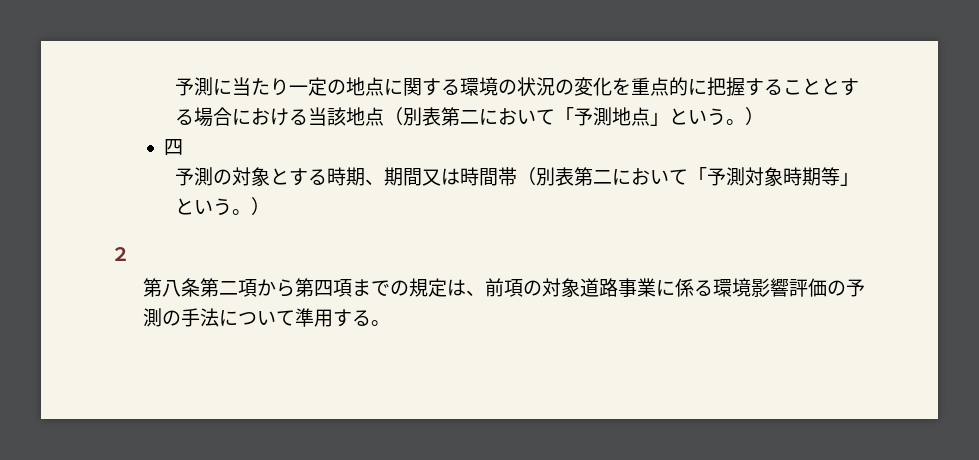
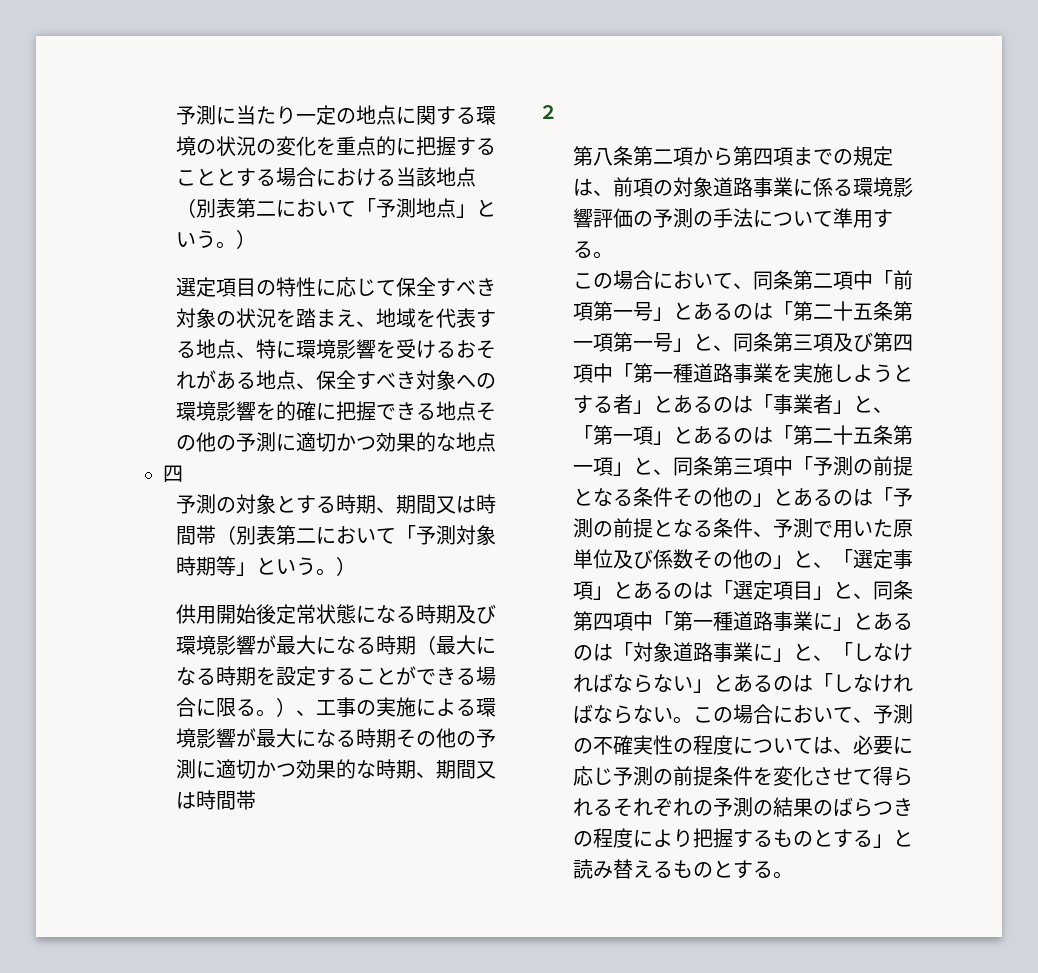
(764, 116) none -> [175,277,496,297] [175,308,496,328] [175,339,496,359] [175,370,496,390] [175,401,496,421] [175,432,496,452] // 選定項目の特性に応じて保全すべき対象の状況を踏まえ、地域を代表する地点、特に環境影響を受けるおそれがある地点、保全すべき対象への環境影響を的確に把握できる地点その他の予測に適切かつ効果的な地点
(270, 206) none -> [175,604,496,624] [175,635,496,655] [175,666,496,686] [175,697,496,717] [175,728,496,748] [175,759,496,779] [175,790,256,810] // 供用開始後定常状態になる時期及び環境影響が最大になる時期（最大になる時期を設定することができる場合に限る。）、工事の実施による環境影響が最大になる時期その他の予測に適切かつ効果的な時期、期間又は時間帯
(390, 323) none -> [573,270,914,290] [573,301,914,321] [573,332,914,352] [573,363,914,383] [573,394,894,414] [573,425,914,445] [573,456,914,476] [573,487,914,507] [573,518,914,538] [573,549,914,569] [573,580,914,600] [573,611,914,631] [573,642,914,662] [573,673,914,693] [573,704,914,724] [573,735,914,755] [573,766,914,786] [573,797,914,817] [573,828,914,848] [573,859,794,879] // この場合において、同条第二項中「前項第一号」とあるのは「第二十五条第一項第一号」と、同条第三項及び第四項中「第一種道路事業を実施しようとする者」とあるのは「事業者」と、「第一項」とあるのは「第二十五条第一項」と、同条第三項中「予測の前提となる条件その他の」とあるのは「予測の前提となる条件、予測で用いた原単位及び係数その他の」と、「選定事項」とあるのは「選定項目」と、同条第四項中「第一種道路事業に」とあるのは「対象道路事業に」と、「しなければならない」とあるのは「しなければならない。この場合において、予測の不確実性の程度については、必要に応じ予測の前提条件を変化させて得られるそれぞれの予測の結果のばらつきの程度により把握するものとする」と読み替えるものとする。

